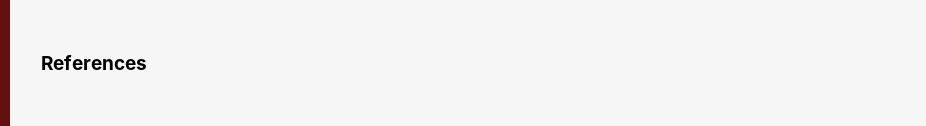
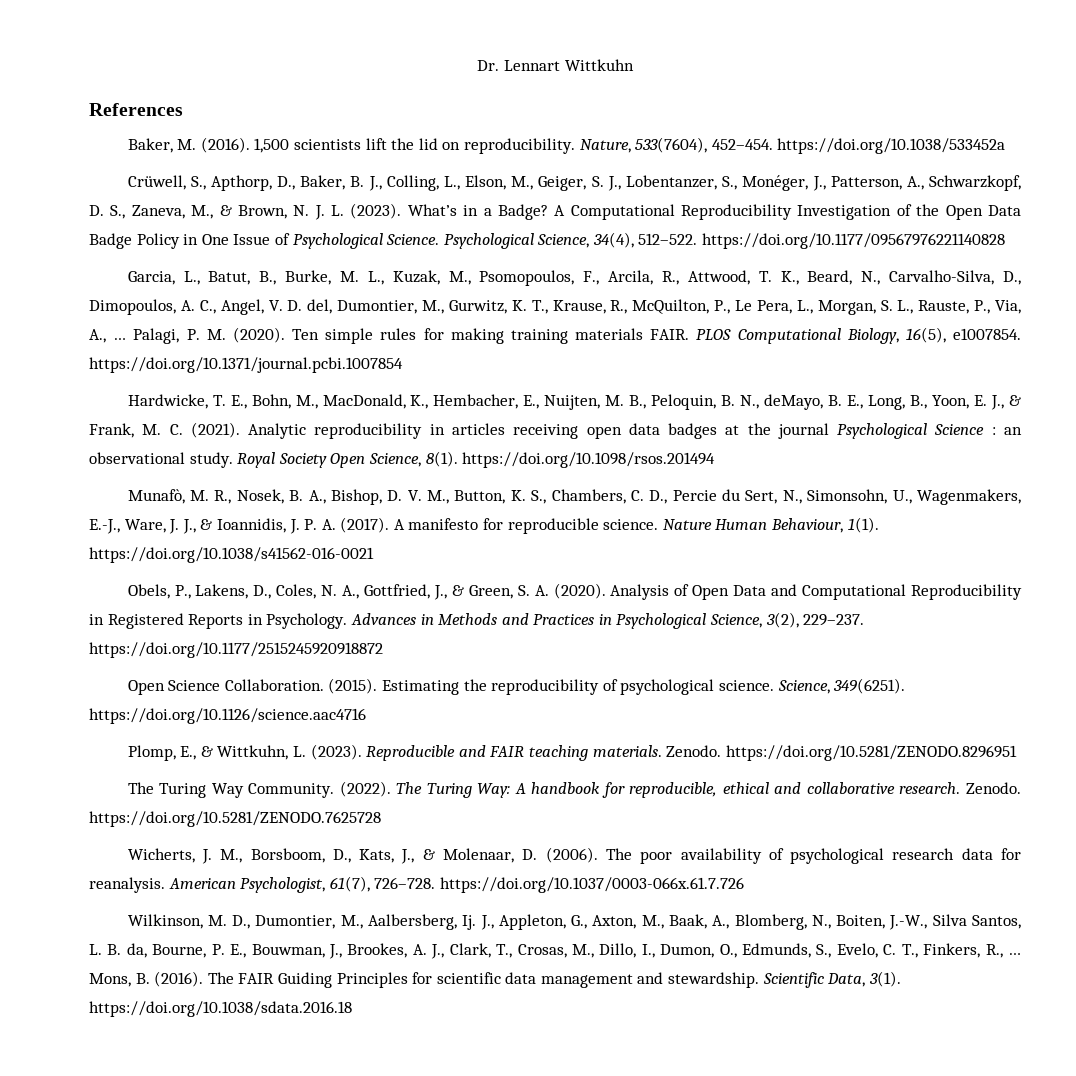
[41,55,147,70] References -> [477,59,634,71] [89,103,183,116] [127,137,1006,154] [127,175,1021,191] [89,203,1022,220] [89,232,1006,249] [127,270,1021,286] [89,299,1021,315] [89,327,1021,344] [89,357,403,373] [127,394,1022,410] [89,422,1023,439] [89,451,716,468] [127,489,1022,505] [89,517,879,534] [89,547,374,563] [127,583,1022,600] [89,612,865,629] [89,642,383,658] [127,678,906,695] [89,708,366,724] [127,744,1017,761] [127,781,1021,798] [89,811,381,827] [127,847,1022,864] [89,876,744,893] [127,914,1021,930] [89,943,1021,959] [89,971,901,988] [89,1001,352,1017] Dr. Lennart Wittkuhn // References // Baker, M. (2016). 1,500 scientists lift the lid on reproducibility. Nature, 533(7604), 452–454. https://doi.org/10.1038/533452a // Crüwell, S., Apthorp, D., Baker, B. J., Colling, L., Elson, M., Geiger, S. J., Lobentanzer, S., Monéger, J., Patterson, A., Schwarzkopf, D. S., Zaneva, M., & Brown, N. J. L. (2023). What’s in a Badge? A Computational Reproducibility Investigation of the Open Data Badge Policy in One Issue of Psychological Science. Psychological Science, 34(4), 512–522. https://doi.org/10.1177/09567976221140828 // Garcia, L., Batut, B., Burke, M. L., Kuzak, M., Psomopoulos, F., Arcila, R., Attwood, T. K., Beard, N., Carvalho-Silva, D., Dimopoulos, A. C., Angel, V. D. del, Dumontier, M., Gurwitz, K. T., Krause, R., McQuilton, P., Le Pera, L., Morgan, S. L., Rauste, P., Via, A., … Palagi, P. M. (2020). Ten simple rules for making training materials FAIR. PLOS Computational Biology, 16(5), e1007854. https://doi.org/10.1371/journal.pcbi.1007854 // Hardwicke, T. E., Bohn, M., MacDonald, K., Hembacher, E., Nuijten, M. B., Peloquin, B. N., deMayo, B. E., Long, B., Yoon, E. J., & Frank, M. C. (2021). Analytic reproducibility in articles receiving open data badges at the journal Psychological Science : an observational study. Royal Society Open Science, 8(1). https://doi.org/10.1098/rsos.201494 // Munafò, M. R., Nosek, B. A., Bishop, D. V. M., Button, K. S., Chambers, C. D., Percie du Sert, N., Simonsohn, U., Wagenmakers, E.-J., Ware, J. J., & Ioannidis, J. P. A. (2017). A manifesto for reproducible science. Nature Human Behaviour, 1(1). https://doi.org/10.1038/s41562-016-0021 // Obels, P., Lakens, D., Coles, N. A., Gottfried, J., & Green, S. A. (2020). Analysis of Open Data and Computational Reproducibility in Registered Reports in Psychology. Advances in Methods and Practices in Psychological Science, 3(2), 229–237. https://doi.org/10.1177/2515245920918872 // Open Science Collaboration. (2015). Estimating the reproducibility of psychological science. Science, 349(6251). https://doi.org/10.1126/science.aac4716 // Plomp, E., & Wittkuhn, L. (2023). Reproducible and FAIR teaching materials. Zenodo. https://doi.org/10.5281/ZENODO.8296951 // The Turing Way Community. (2022). The Turing Way: A handbook for reproducible, ethical and collaborative research. Zenodo. https://doi.org/10.5281/ZENODO.7625728 // Wicherts, J. M., Borsboom, D., Kats, J., & Molenaar, D. (2006). The poor availability of psychological research data for reanalysis. American Psychologist, 61(7), 726–728. https://doi.org/10.1037/0003-066x.61.7.726 // Wilkinson, M. D., Dumontier, M., Aalbersberg, Ij. J., Appleton, G., Axton, M., Baak, A., Blomberg, N., Boiten, J.-W., Silva Santos, L. B. da, Bourne, P. E., Bouwman, J., Brookes, A. J., Clark, T., Crosas, M., Dillo, I., Dumon, O., Edmunds, S., Evelo, C. T., Finkers, R., … Mons, B. (2016). The FAIR Guiding Principles for scientific data management and stewardship. Scientific Data, 3(1). https://doi.org/10.1038/sdata.2016.18

